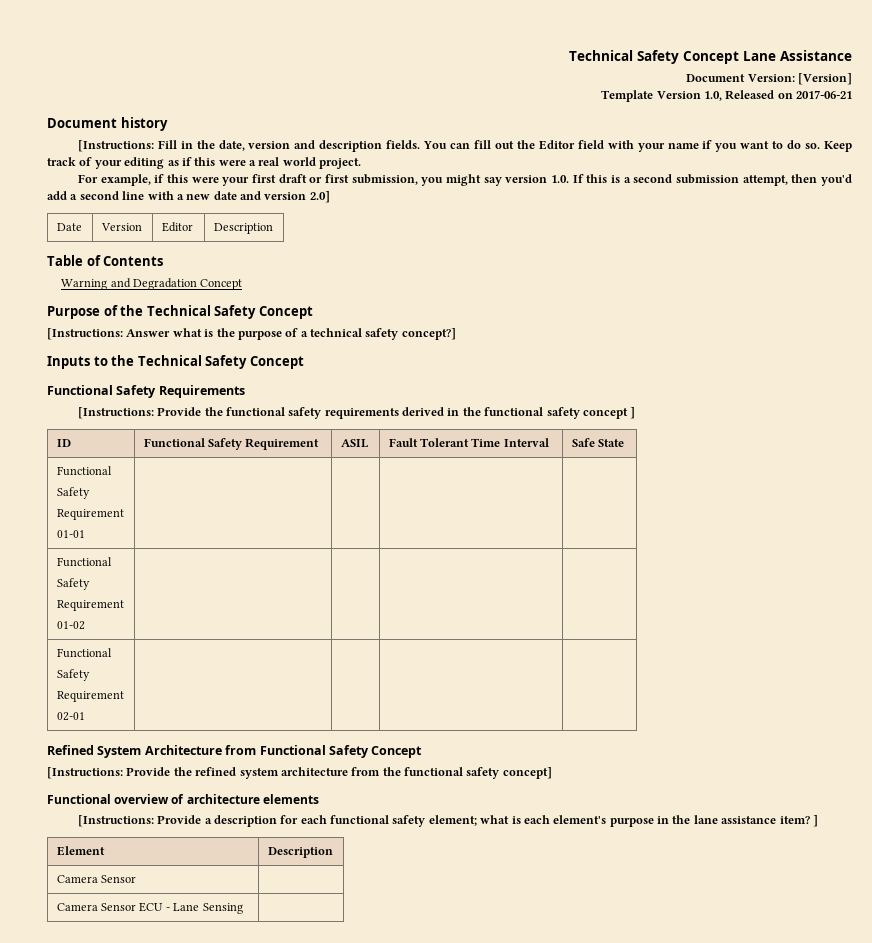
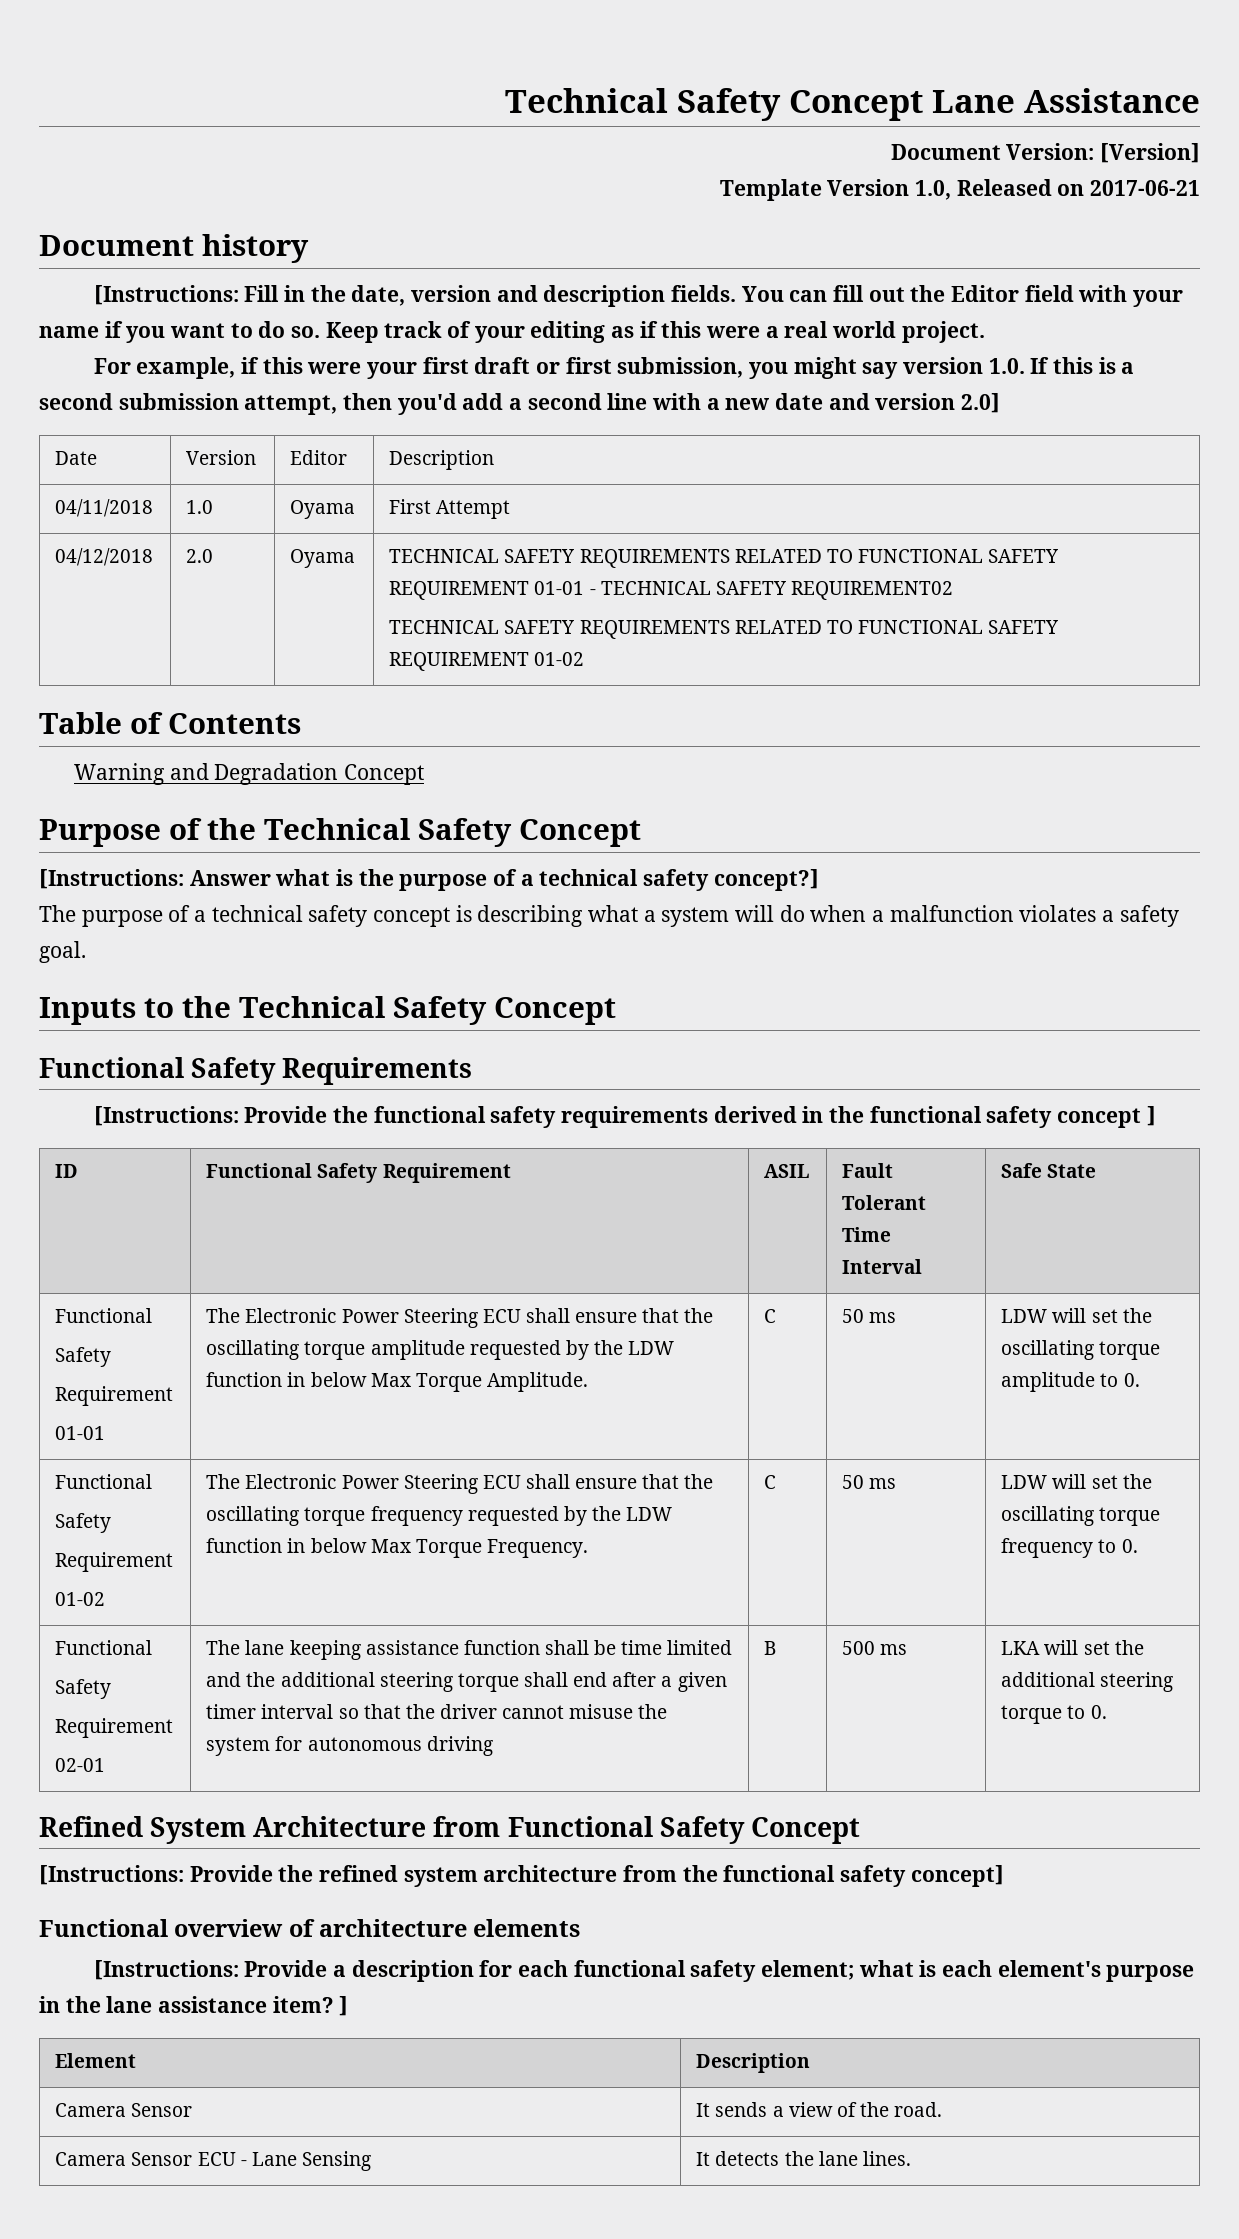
(273, 228) none -> [55,499,154,517] [186,500,214,514] [290,500,356,519] [389,499,511,519] [55,548,154,566] [186,549,214,563] [290,549,356,568] [389,549,1059,568] [389,581,954,600] [389,620,1059,639] [389,652,585,671] // 04/11/2018 | 1.0 | Oyama | First Attempt // 04/12/2018 | 2.0 | Oyama | TECHNICAL SAFETY REQUIREMENTS RELATED TO FUNCTIONAL SAFETY REQUIREMENT 01-01 - TECHNICAL SAFETY REQUIREMENT02 // TECHNICAL SAFETY REQUIREMENTS RELATED TO FUNCTIONAL SAFETY REQUIREMENT 01-02
(456, 334) none -> [39,905,1179,927] [39,941,86,963] // The purpose of a technical safety concept is describing what a system will do when a malfunction violates a safety goal.
[56,557,112,567] [56,578,90,590] [56,600,124,611] [56,621,85,630] [56,648,112,658] [56,669,90,681] [56,691,124,702] [56,712,85,721] | | | // Functional // Safety // Requirement // 01-02 | | | | // Functional // Safety // Requirement // 02-01 | | | | -> [206,1308,714,1328] [206,1340,675,1360] [206,1372,589,1392] [764,1309,777,1323] [842,1309,897,1323] [1001,1308,1152,1323] [1001,1340,1161,1360] [1001,1372,1140,1392] [55,1474,153,1489] [55,1513,112,1533] [55,1552,174,1572] [55,1592,106,1606] [206,1474,714,1494] [206,1506,673,1526] [206,1538,589,1558] [764,1475,777,1489] [842,1475,897,1489] [1001,1474,1152,1489] [1001,1506,1161,1526] [1001,1538,1138,1558] [55,1640,153,1655] [55,1679,112,1699] [55,1718,174,1738] [55,1758,106,1772] [206,1640,733,1660] [206,1672,727,1692] [206,1704,668,1719] [206,1736,493,1756] [764,1641,777,1655] [842,1641,908,1655] [1001,1640,1144,1655] [1001,1672,1174,1692] [1001,1705,1107,1724] The Electronic Power Steering ECU shall ensure that the oscillating torque amplitude requested by the LDW function in below Max Torque Amplitude. | C | 50 ms | LDW will set the oscillating torque amplitude to 0. // Functional // Safety // Requirement // 01-02 | The Electronic Power Steering ECU shall ensure that the oscillating torque frequency requested by the LDW function in below Max Torque Frequency. | C | 50 ms | LDW will set the oscillating torque frequency to 0. // Functional // Safety // Requirement // 02-01 | The lane keeping assistance function shall be time limited and the additional steering torque shall end after a given timer interval so that the driver cannot misuse the system for autonomous driving | B | 500 ms | LKA will set the additional steering torque to 0.
(137, 879) none -> [696,2102,943,2117] It sends a view of the road.
(243, 908) none -> [696,2151,911,2166] It detects the lane lines.

